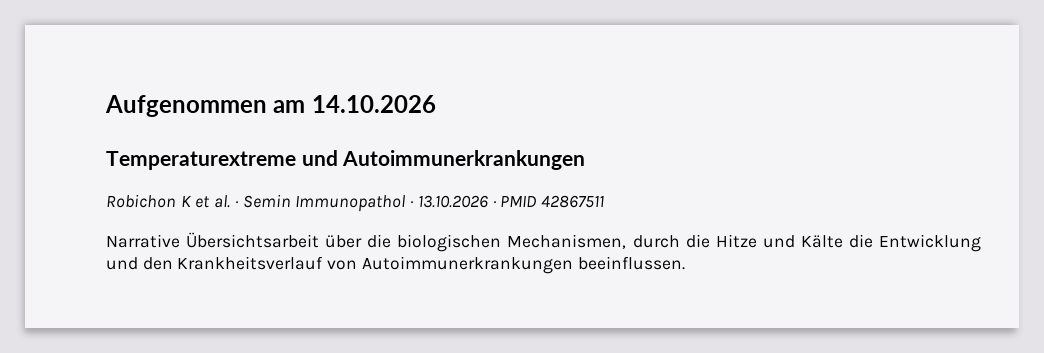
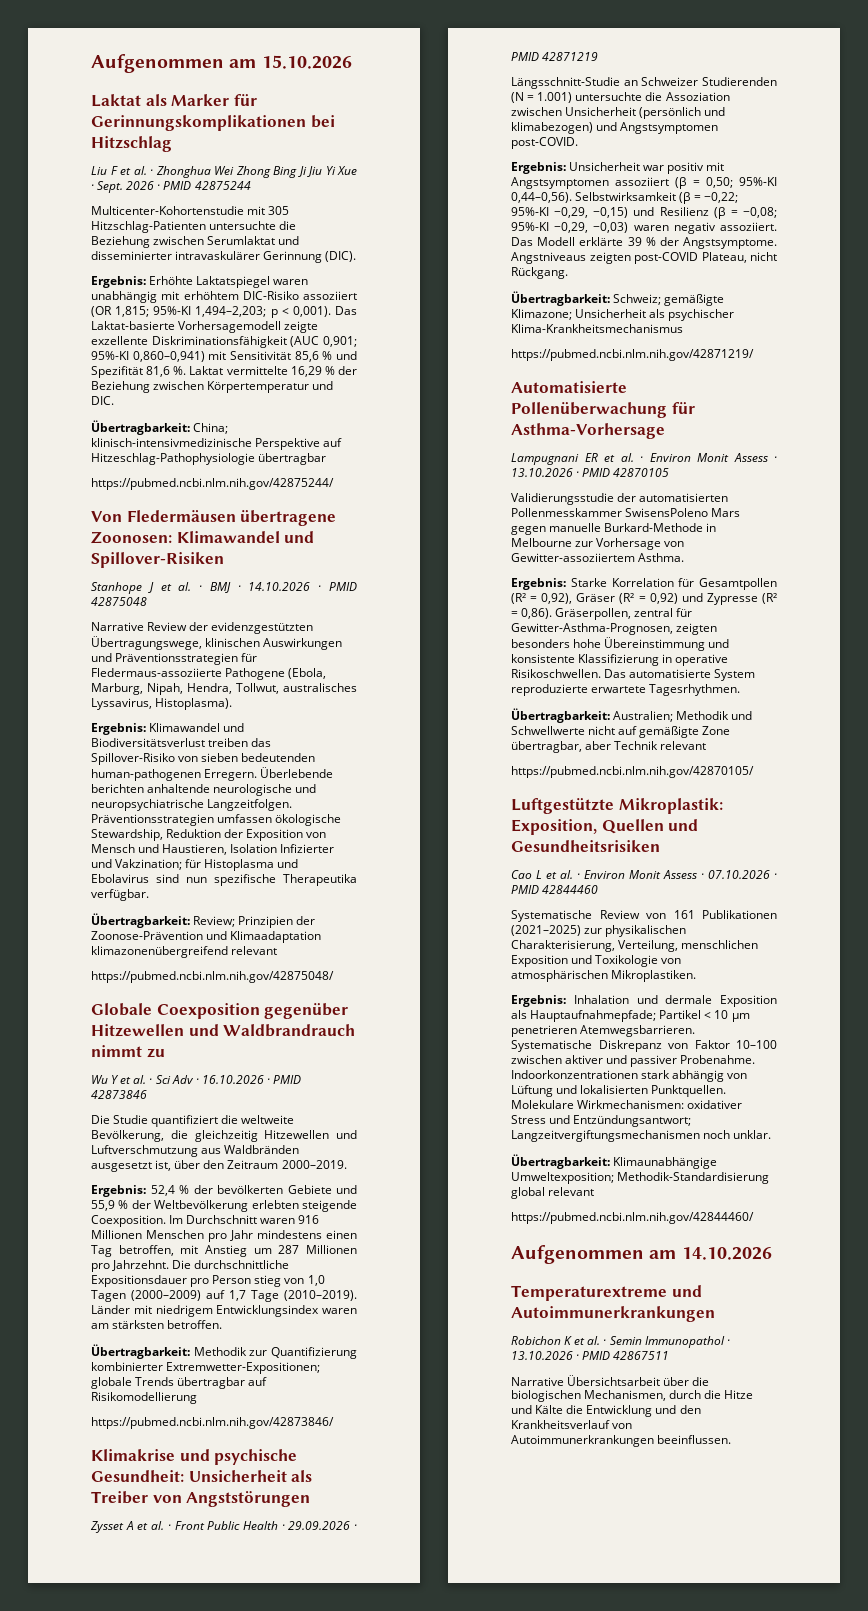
[105,95,306,117] Aufgenommen am -> [91,54,352,73] [91,94,257,107] [91,115,335,131] [91,136,172,152] [91,166,357,178] [91,181,251,193] [91,206,290,215] [91,221,297,233] [91,236,300,248] [91,251,357,263] [91,276,309,288] [91,291,357,303] [91,306,357,318] [91,321,319,333] [91,336,357,348] [91,351,357,362] [91,366,357,378] [91,381,334,393] [91,396,114,405] [91,420,229,435] [91,438,343,450] [91,453,327,465] [91,478,334,490] [91,510,337,526] [91,531,315,544] [91,552,224,568] [91,582,357,594] [91,597,147,606] [91,622,314,634] [91,636,343,650] [91,653,258,665] [91,668,327,680] [91,683,357,695] [91,698,233,710] [91,723,245,735] [91,738,272,747] [91,753,316,765] [91,767,334,781] [91,784,317,796] [91,799,293,811] [91,814,342,826] [91,829,327,841] [91,844,335,855] [91,859,299,871] [91,874,357,886] [91,889,149,901] [91,913,316,928] [91,931,322,943] [91,946,278,958] [91,971,334,983] [91,1003,349,1019] [91,1024,356,1037] [91,1045,165,1058] [91,1075,302,1084] [91,1090,147,1099] [91,1115,295,1127] [91,1130,357,1142] [91,1145,300,1157] [91,1160,347,1172] [91,1185,357,1197] [91,1200,357,1212] [91,1215,320,1227] [91,1230,357,1242] [91,1245,357,1257] [91,1260,290,1272] [91,1275,325,1287] [91,1290,357,1302] [91,1305,357,1317] [91,1320,223,1329] [91,1344,357,1359] [91,1362,321,1374] [91,1377,268,1389] [91,1392,197,1404] [91,1417,334,1429] [91,1449,298,1465] [91,1470,313,1482] [91,1491,311,1507] [90,1521,357,1533] [511,52,599,61] [511,77,777,89] [511,92,730,103] [511,107,726,119] [511,122,719,134] [511,137,578,149] [511,162,725,174] [511,177,777,189] [511,192,739,204] [511,207,777,219] [511,222,777,234] [511,237,777,249] [511,252,777,264] [511,267,568,279] [511,291,725,306] [511,309,735,321] [511,324,683,333] [511,349,754,361] [511,381,627,393] [511,402,695,418] [511,423,665,439] [511,453,777,465] [511,468,670,477] [511,493,729,505] [511,508,741,517] [511,523,717,535] [511,538,685,550] [511,553,685,562] [511,578,777,590] [511,593,777,605] [511,608,693,620] [511,623,718,635] [511,637,730,651] [511,654,729,666] [511,669,756,681] [511,684,741,696] [511,708,753,723] [511,726,731,738] [511,741,707,753] [511,766,754,778] [511,798,723,814] [511,819,699,835] [511,840,660,852] [511,870,777,879] [511,885,599,894] [511,910,777,922] [511,925,687,937] [511,940,759,952] [511,955,682,967] [511,970,697,982] [511,995,777,1007] [511,1010,750,1022] [511,1025,696,1037] [511,1040,777,1052] [511,1055,756,1067] [511,1070,748,1082] [511,1085,727,1097] [511,1100,743,1109] [511,1115,692,1127] [511,1130,772,1142] [511,1154,718,1169] [511,1172,770,1184] [511,1187,595,1199] [511,1212,754,1224] [511,1245,677,1264] Aufgenommen am 15.10.2026 // Laktat als Marker für Gerinnungskomplikationen bei Hitzschlag // Liu F et al. · Zhonghua Wei Zhong Bing Ji Jiu Yi Xue · Sept. 2026 · PMID 42875244 // Multicenter-Kohortenstudie mit 305 Hitzschlag-Patienten untersuchte die Beziehung zwischen Serumlaktat und disseminierter intravaskulärer Gerinnung (DIC). // Ergebnis: Erhöhte Laktatspiegel waren unabhängig mit erhöhtem DIC-Risiko assoziiert (OR 1,815; 95%-KI 1,494–2,203; p < 0,001). Das Laktat-basierte Vorhersagemodell zeigte exzellente Diskriminationsfähigkeit (AUC 0,901; 95%-KI 0,860–0,941) mit Sensitivität 85,6 % und Spezifität 81,6 %. Laktat vermittelte 16,29 % der Beziehung zwischen Körpertemperatur und DIC. // Übertragbarkeit: China; klinisch-intensivmedizinische Perspektive auf Hitzeschlag-Pathophysiologie übertragbar // https://pubmed.ncbi.nlm.nih.gov/42875244/ // Von Fledermäusen übertragene Zoonosen: Klimawandel und Spillover-Risiken // Stanhope J et al. · BMJ · 14.10.2026 · PMID 42875048 // Narrative Review der evidenzgestützten Übertragungswege, klinischen Auswirkungen und Präventionsstrategien für Fledermaus-assoziierte Pathogene (Ebola, Marburg, Nipah, Hendra, Tollwut, australisches Lyssavirus, Histoplasma). // Ergebnis: Klimawandel und Biodiversitätsverlust treiben das Spillover-Risiko von sieben bedeutenden human-pathogenen Erregern. Überlebende berichten anhaltende neurologische und neuropsychiatrische Langzeitfolgen. Präventionsstrategien umfassen ökologische Stewardship, Reduktion der Exposition von Mensch und Haustieren, Isolation Infizierter und Vakzination; für Histoplasma und Ebolavirus sind nun spezifische Therapeutika verfügbar. // Übertragbarkeit: Review; Prinzipien der Zoonose-Prävention und Klimaadaptation klimazonenübergreifend relevant // https://pubmed.ncbi.nlm.nih.gov/42875048/ // Globale Coexposition gegenüber Hitzewellen und Waldbrandrauch nimmt zu // Wu Y et al. · Sci Adv · 16.10.2026 · PMID 42873846 // Die Studie quantifiziert die weltweite Bevölkerung, die gleichzeitig Hitzewellen und Luftverschmutzung aus Waldbränden ausgesetzt ist, über den Zeitraum 2000–2019. // Ergebnis: 52,4 % der bevölkerten Gebiete und 55,9 % der Weltbevölkerung erlebten steigende Coexposition. Im Durchschnitt waren 916 Millionen Menschen pro Jahr mindestens einen Tag betroffen, mit Anstieg um 287 Millionen pro Jahrzehnt. Die durchschnittliche Expositionsdauer pro Person stieg von 1,0 Tagen (2000–2009) auf 1,7 Tage (2010–2019). Länder mit niedrigem Entwicklungsindex waren am stärksten betroffen. // Übertragbarkeit: Methodik zur Quantifizierung kombinierter Extremwetter-Expositionen; globale Trends übertragbar auf Risikomodellierung // https://pubmed.ncbi.nlm.nih.gov/42873846/ // Klimakrise und psychische Gesundheit: Unsicherheit als Treiber von Angststörungen // Zysset A et al. · Front Public Health · 29.09.2026 · PMID 42871219 // Längsschnitt-Studie an Schweizer Studierenden (N = 1.001) untersuchte die Assoziation zwischen Unsicherheit (persönlich und klimabezogen) und Angstsymptomen post-COVID. // Ergebnis: Unsicherheit war positiv mit Angstsymptomen assoziiert (β = 0,50; 95%-KI 0,44–0,56). Selbstwirksamkeit (β = −0,22; 95%-KI −0,29, −0,15) und Resilienz (β = −0,08; 95%-KI −0,29, −0,03) waren negativ assoziiert. Das Modell erklärte 39 % der Angstsymptome. Angstniveaus zeigten post-COVID Plateau, nicht Rückgang. // Übertragbarkeit: Schweiz; gemäßigte Klimazone; Unsicherheit als psychischer Klima-Krankheitsmechanismus // https://pubmed.ncbi.nlm.nih.gov/42871219/ // Automatisierte Pollenüberwachung für Asthma-Vorhersage // Lampugnani ER et al. · Environ Monit Assess · 13.10.2026 · PMID 42870105 // Validierungsstudie der automatisierten Pollenmesskammer SwisensPoleno Mars gegen manuelle Burkard-Methode in Melbourne zur Vorhersage von Gewitter-assoziiertem Asthma. // Ergebnis: Starke Korrelation für Gesamtpollen (R² = 0,92), Gräser (R² = 0,92) und Zypresse (R² = 0,86). Gräserpollen, zentral für Gewitter-Asthma-Prognosen, zeigten besonders hohe Übereinstimmung und konsistente Klassifizierung in operative Risikoschwellen. Das automatisierte System reproduzierte erwartete Tagesrhythmen. // Übertragbarkeit: Australien; Methodik und Schwellwerte nicht auf gemäßigte Zone übertragbar, aber Technik relevant // https://pubmed.ncbi.nlm.nih.gov/42870105/ // Luftgestützte Mikroplastik: Exposition, Quellen und Gesundheitsrisiken // Cao L et al. · Environ Monit Assess · 07.10.2026 · PMID 42844460 // Systematische Review von 161 Publikationen (2021–2025) zur physikalischen Charakterisierung, Verteilung, menschlichen Exposition und Toxikologie von atmosphärischen Mikroplastiken. // Ergebnis: Inhalation und dermale Exposition als Hauptaufnahmepfade; Partikel < 10 μm penetrieren Atemwegsbarrieren. Systematische Diskrepanz von Faktor 10–100 zwischen aktiver und passiver Probenahme. Indoorkonzentrationen stark abhängig von Lüftung und lokalisierten Punktquellen. Molekulare Wirkmechanismen: oxidativer Stress und Entzündungsantwort; Langzeitvergiftungsmechanismen noch unklar. // Übertragbarkeit: Klimaunabhängige Umweltexposition; Methodik-Standardisierung global relevant // https://pubmed.ncbi.nlm.nih.gov/42844460/ // Aufgenommen am

